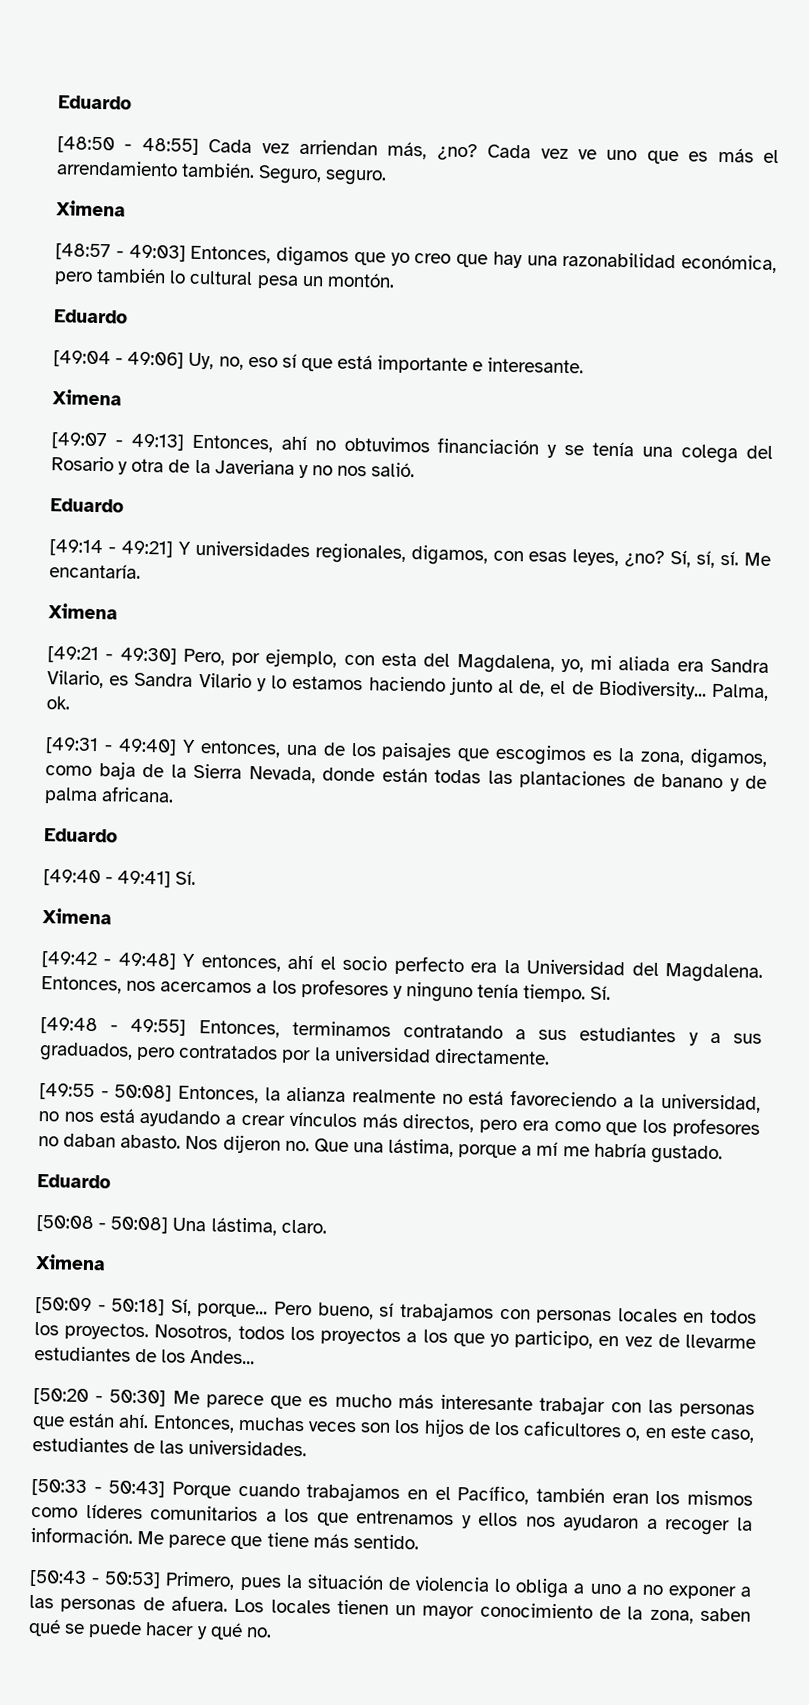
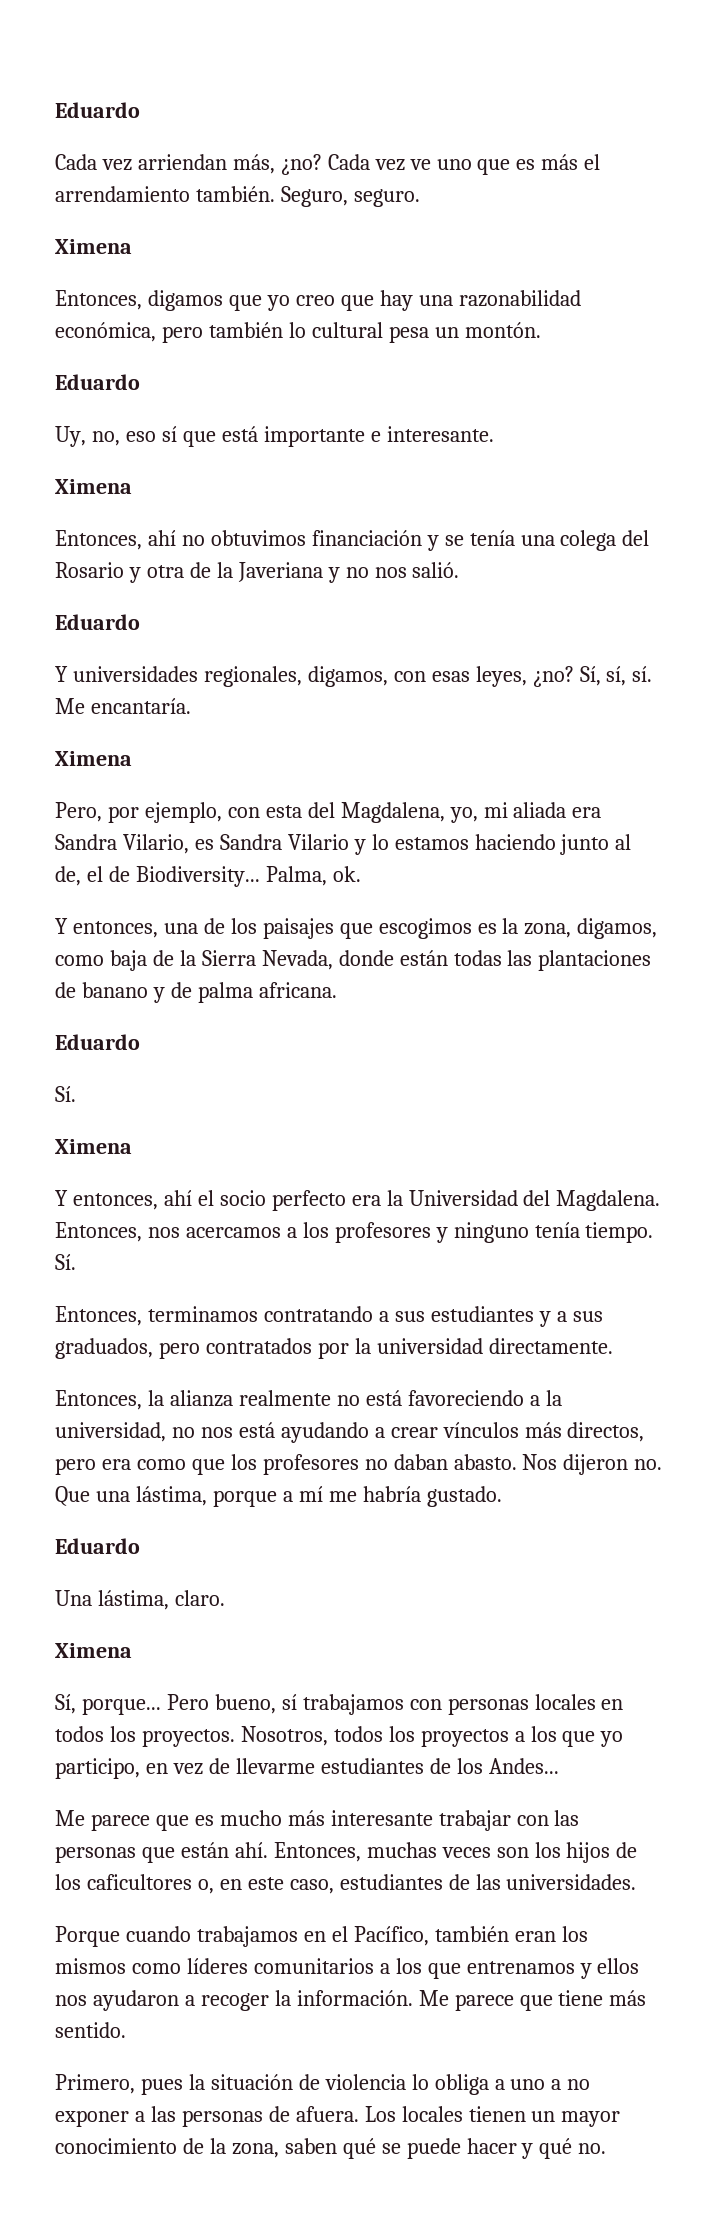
[58,95,132,110] [57,136,199,155] Eduardo // [48:50 - 48:55] -> [55,102,140,118] Eduardo //
[55,243,186,262] [48:57 - 49:03] -> (132, 246) none
[53,350,185,369] [49:04 - 49:06] -> (140, 382) none
[51,432,184,451] [49:07 - 49:13] -> (132, 486) none
[49,539,173,558] [49:14 - 49:21] -> (140, 622) none
[47,646,177,665] [49:21 - 49:30] -> (132, 758) none
[45,737,177,756] [49:31 - 49:40] -> (361, 874) none
[43,869,172,888] [49:40 - 49:41] -> (140, 1042) none
[41,951,177,970] [49:42 - 49:48] -> (132, 1146) none
[40,1017,187,1036] [49:48 - 49:55] -> (76, 1262) none
[39,1083,173,1102] [49:55 - 50:08] -> (613, 1346) none
[36,1215,169,1234] [50:08 - 50:08] -> (140, 1546) none
[35,1296,166,1316] [50:09 - 50:18] -> (132, 1650) none
[33,1387,167,1407] [50:20 - 50:30] -> (559, 1766) none
[31,1478,166,1498] [50:33 - 50:43] -> (637, 1882) none
[29,1569,162,1589] [50:43 - 50:53] -> (126, 2030) none

